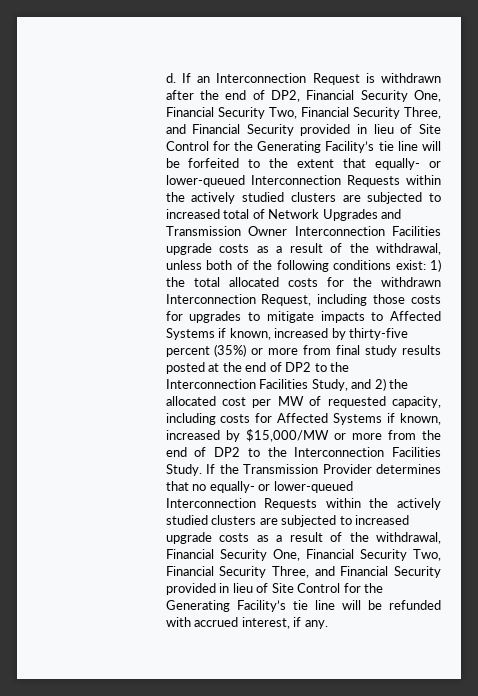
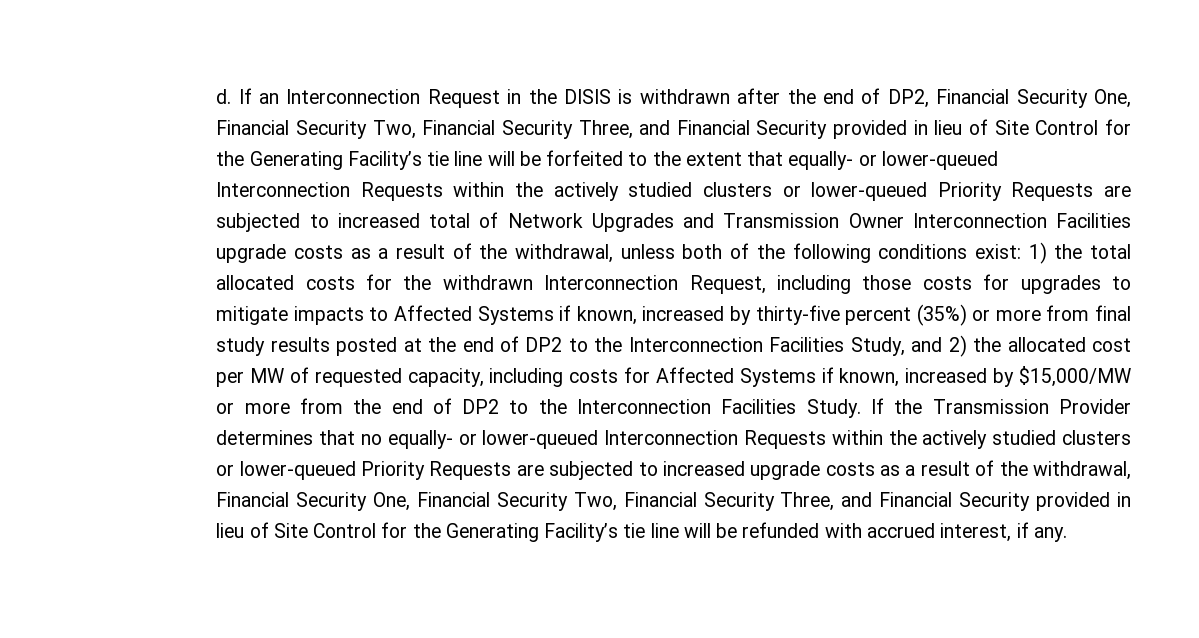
(360, 79) none -> [507,89,612,104] in the DISIS
(336, 197) none -> [782,182,1094,201] or lower-queued Priority Requests
(257, 520) none -> [216,461,512,480] or lower-queued Priority Requests

